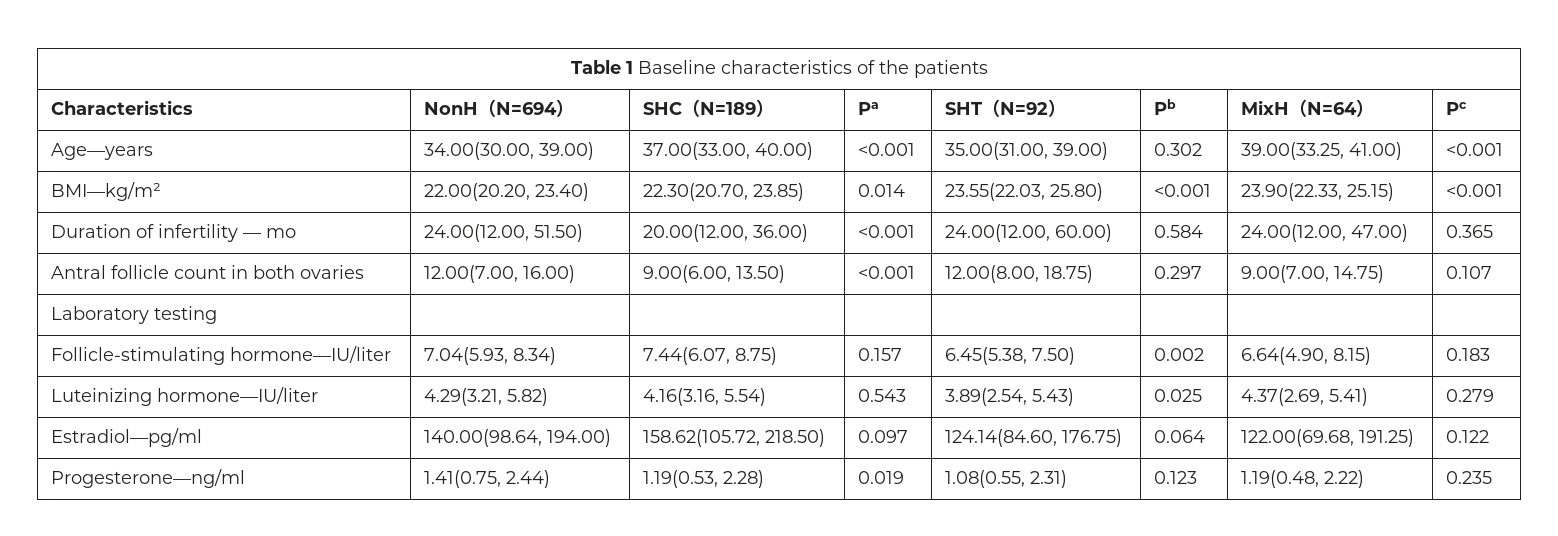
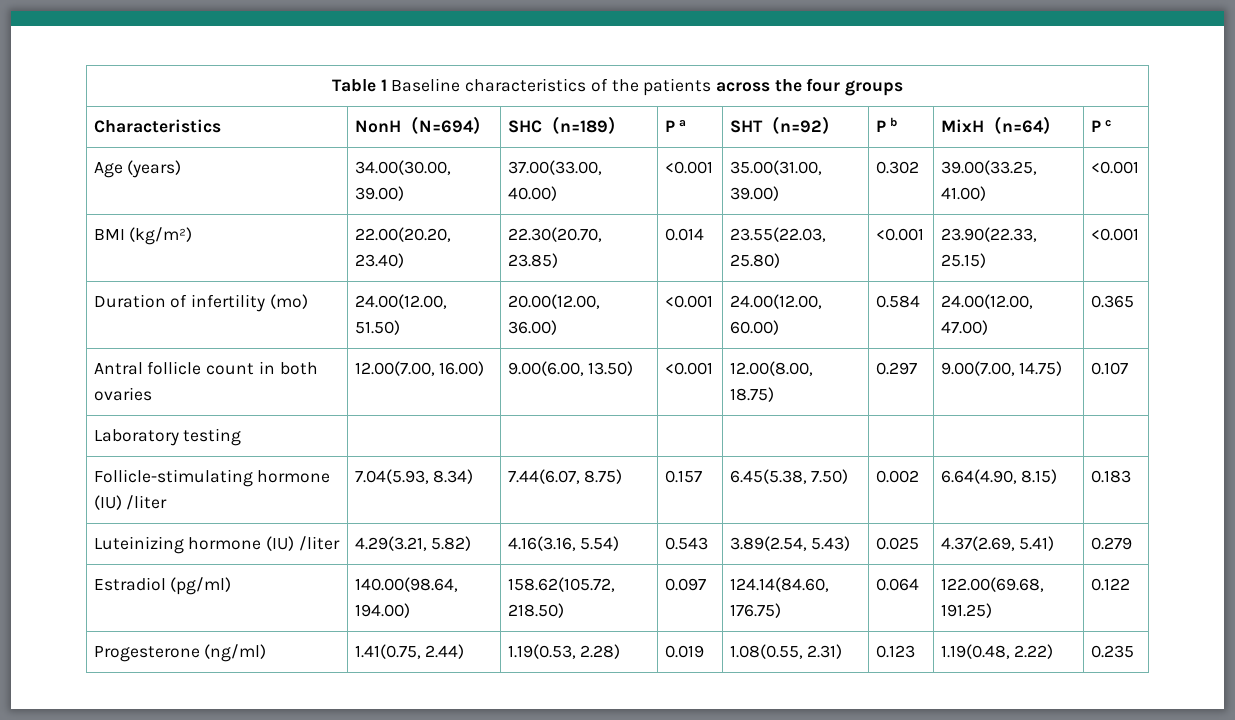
(988, 69) none -> [715,78,904,96] across the four groups
[700,99,775,117] [858,102,880,115] N=189） | Pa -> [559,117,626,134] [664,120,687,132] n=189） | P a
[1000,99,1067,117] [1154,99,1177,115] N=92） | Pb -> [779,117,840,134] [875,117,898,132] n=92） | P b
[1307,99,1375,117] [1446,102,1468,115] [51,143,154,160] N=64） | Pc // Age—years -> [1001,117,1061,134] [1090,120,1112,132] [93,160,182,178] n=64） | P c // Age (years)
[51,182,162,201] BMI—kg/m² -> [93,227,193,245] BMI (kg/m²)
[243,228,297,238] — mo -> [269,294,308,309] (mo)
[230,346,392,363] hormone—IU/liter -> [257,470,331,483] [93,495,168,510] hormone (IU) /liter
[157,387,319,404] hormone—IU/liter -> [188,536,340,551] hormone (IU) /liter
[51,428,203,447] Estradiol—pg/ml -> [93,577,232,595] Estradiol (pg/ml)
[51,469,246,488] Progesterone—ng/ml -> [93,644,267,662] Progesterone (ng/ml)

